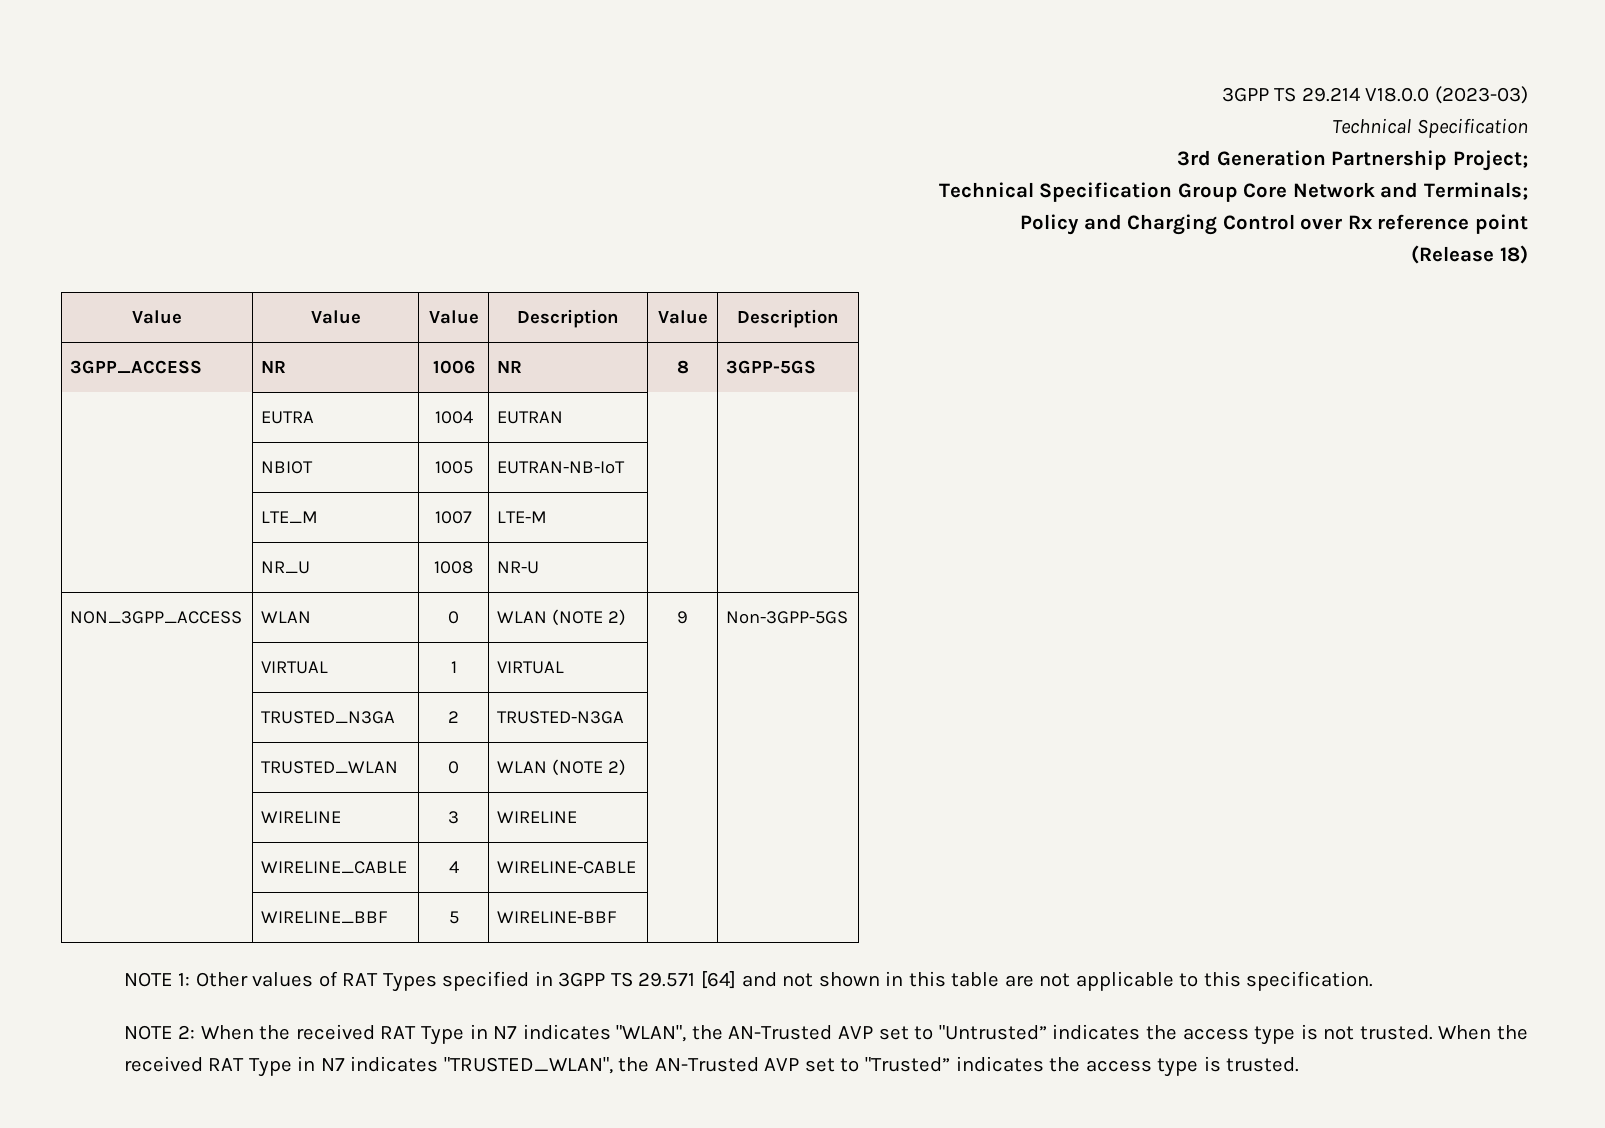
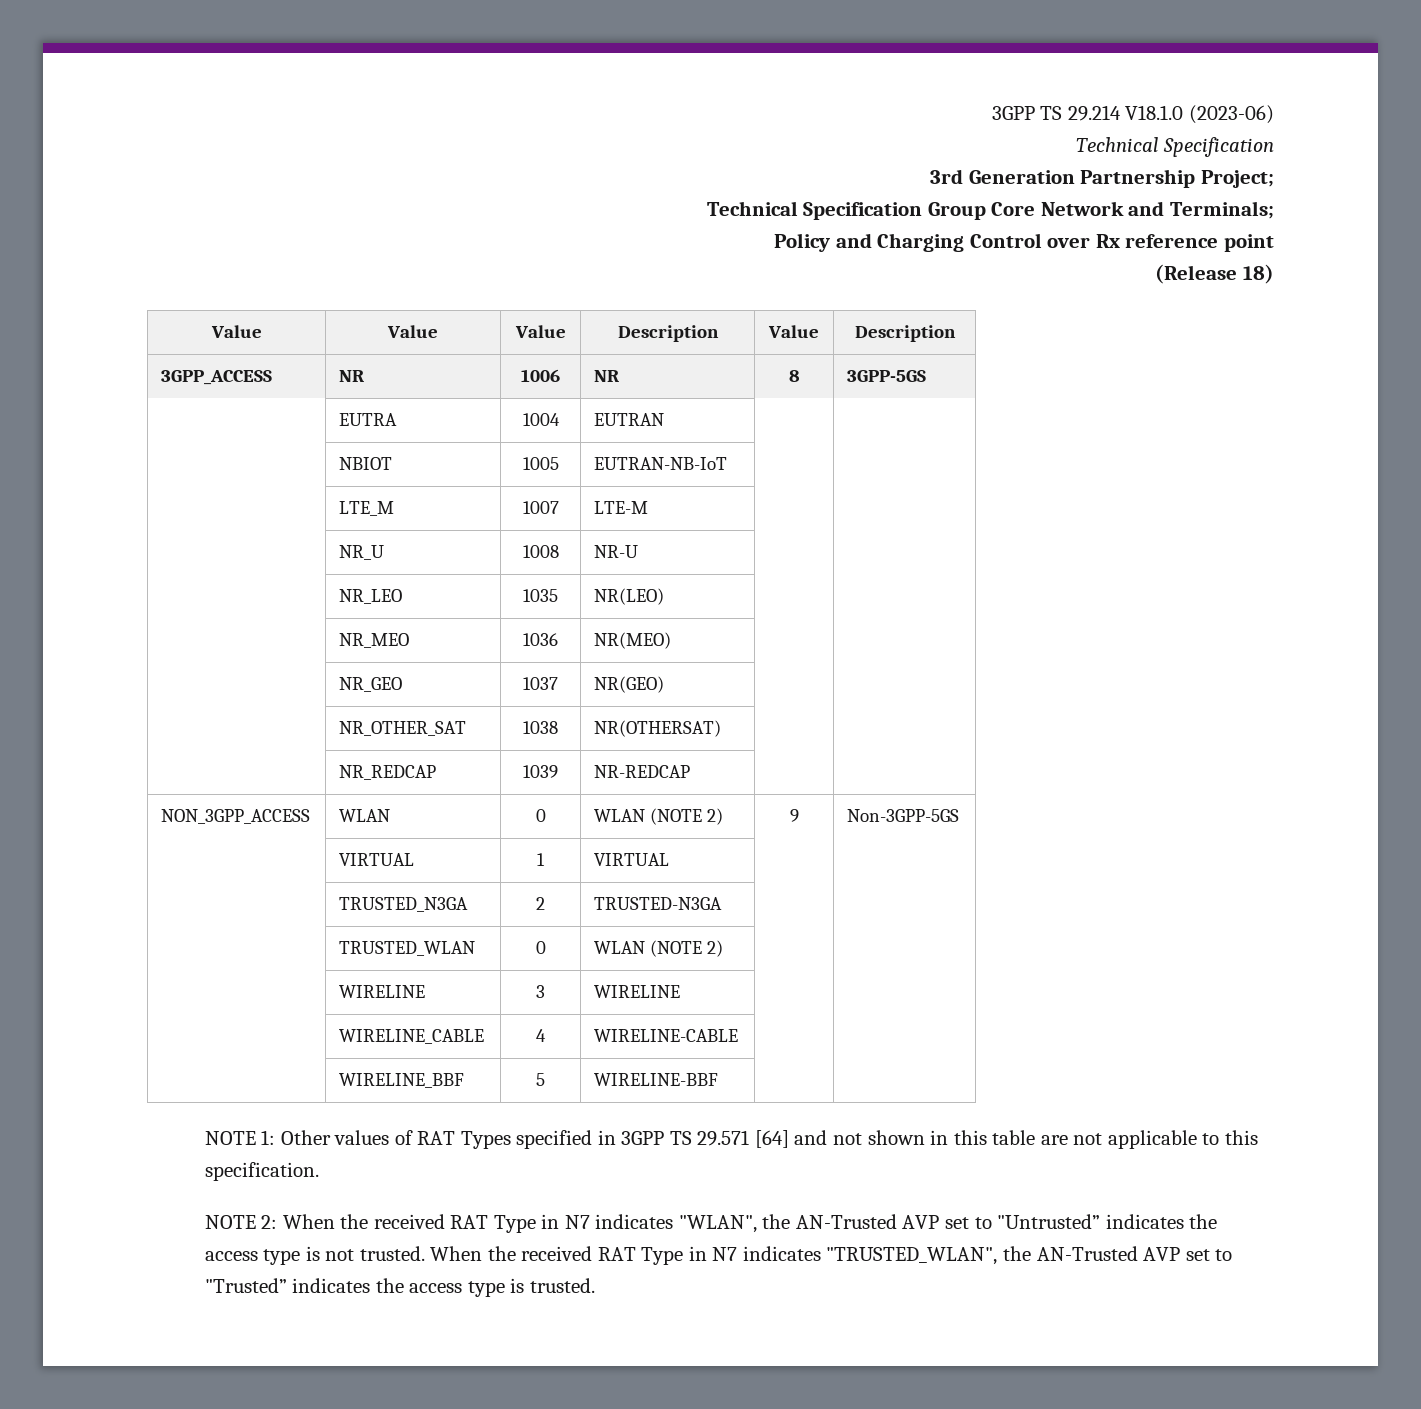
[1365,86,1529,104] V18.0.0 (2023-03) -> [1125,105,1274,124] V18.1.0 (2023-06)
(540, 567) none -> [339,589,403,604] [523,589,558,602] [594,588,665,605] [339,633,410,648] [523,633,558,646] [594,632,672,649] [339,677,403,692] [523,677,558,690] [594,676,665,693] [339,721,467,736] [523,721,558,734] [594,720,722,737] [339,765,437,780] [523,765,558,778] [594,765,691,778] // | NR_LEO | 1035 | NR(LEO) | | // | NR_MEO | 1036 | NR(MEO) | | // | NR_GEO | 1037 | NR(GEO) | | // | NR_OTHER_SAT | 1038 | NR(OTHERSAT) | | // | NR_REDCAP | 1039 | NR-REDCAP | |

